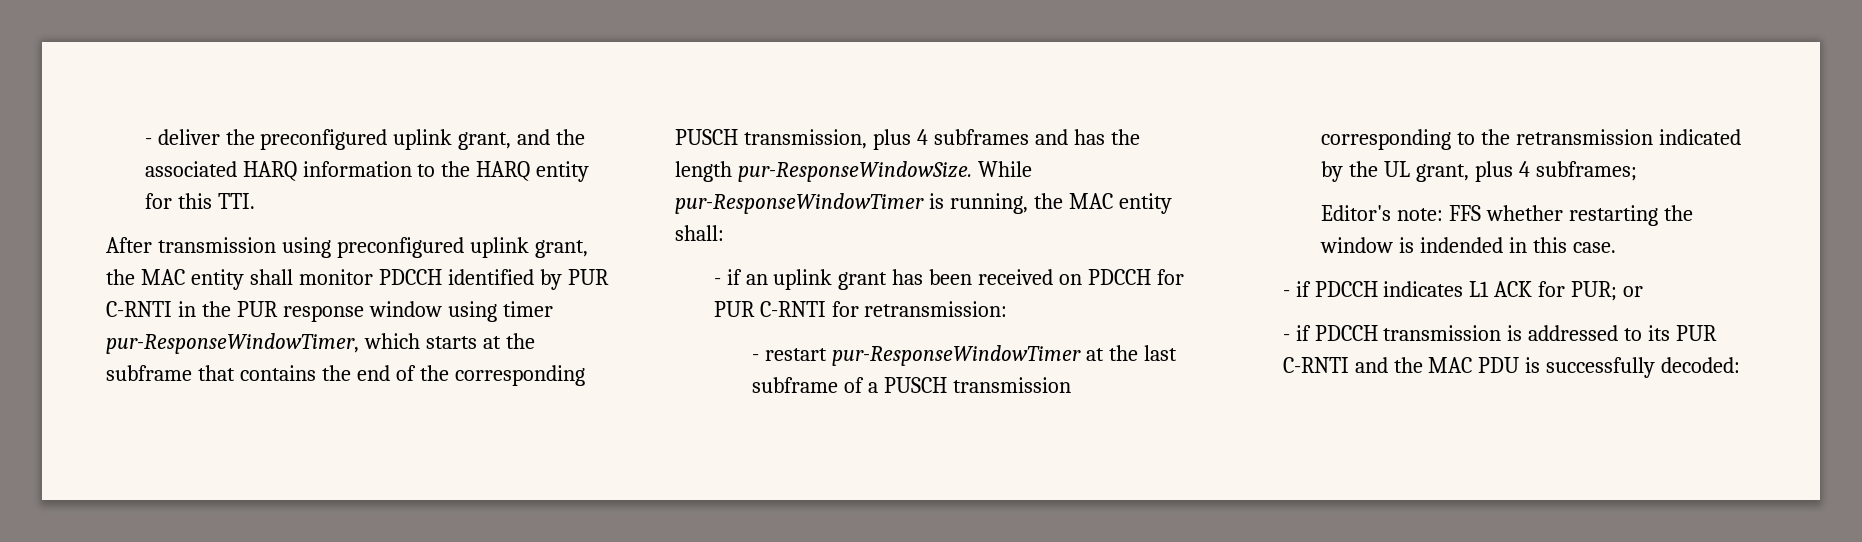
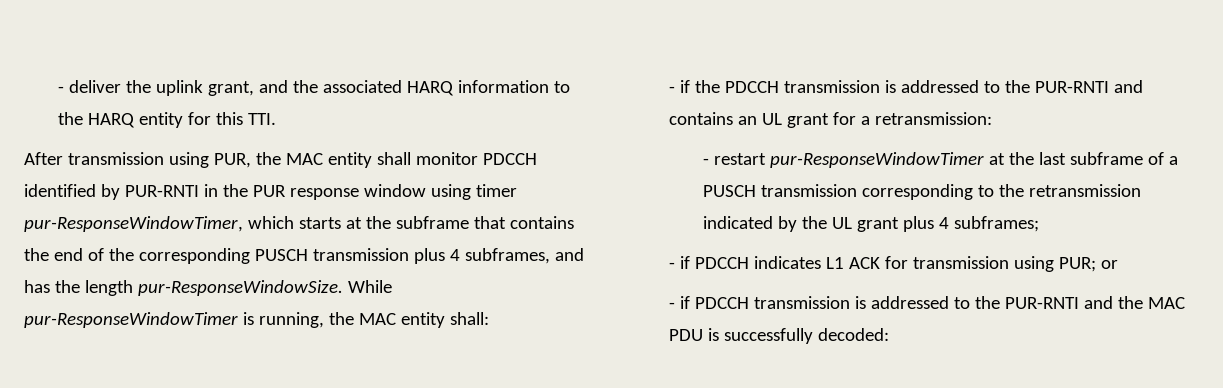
[260,129,388,150] preconfigured -> (152, 86) none
[336,237,588,258] preconfigured uplink grant, -> [213,153,251,168] PUR,
[567,269,609,285] [106,301,172,317] PUR C-RNTI -> [124,185,199,197] PUR-RNTI
[743,129,1029,150] transmission, plus 4 subframes -> [312,248,550,264] transmission plus 4 subframes,
[745,269,1185,290] [713,301,859,317] an uplink grant has been received on PDCCH for PUR C-RNTI for -> [695,80,1144,93] [669,112,871,128] the PDCCH transmission is addressed to the PUR-RNTI and contains an UL grant for a
[1416,164,1470,182] grant, -> [857,217,900,232] grant
[1321,205,1693,226] [1320,237,1616,253] // Editor's note: FFS whether restarting the window is indended in this case. -> (1040, 224) none
(1566, 289) none -> [913,256,1055,272] transmission using
[1648,325,1718,341] [1282,357,1349,373] its PUR C-RNTI -> [975,296,1080,309] the PUR-RNTI

